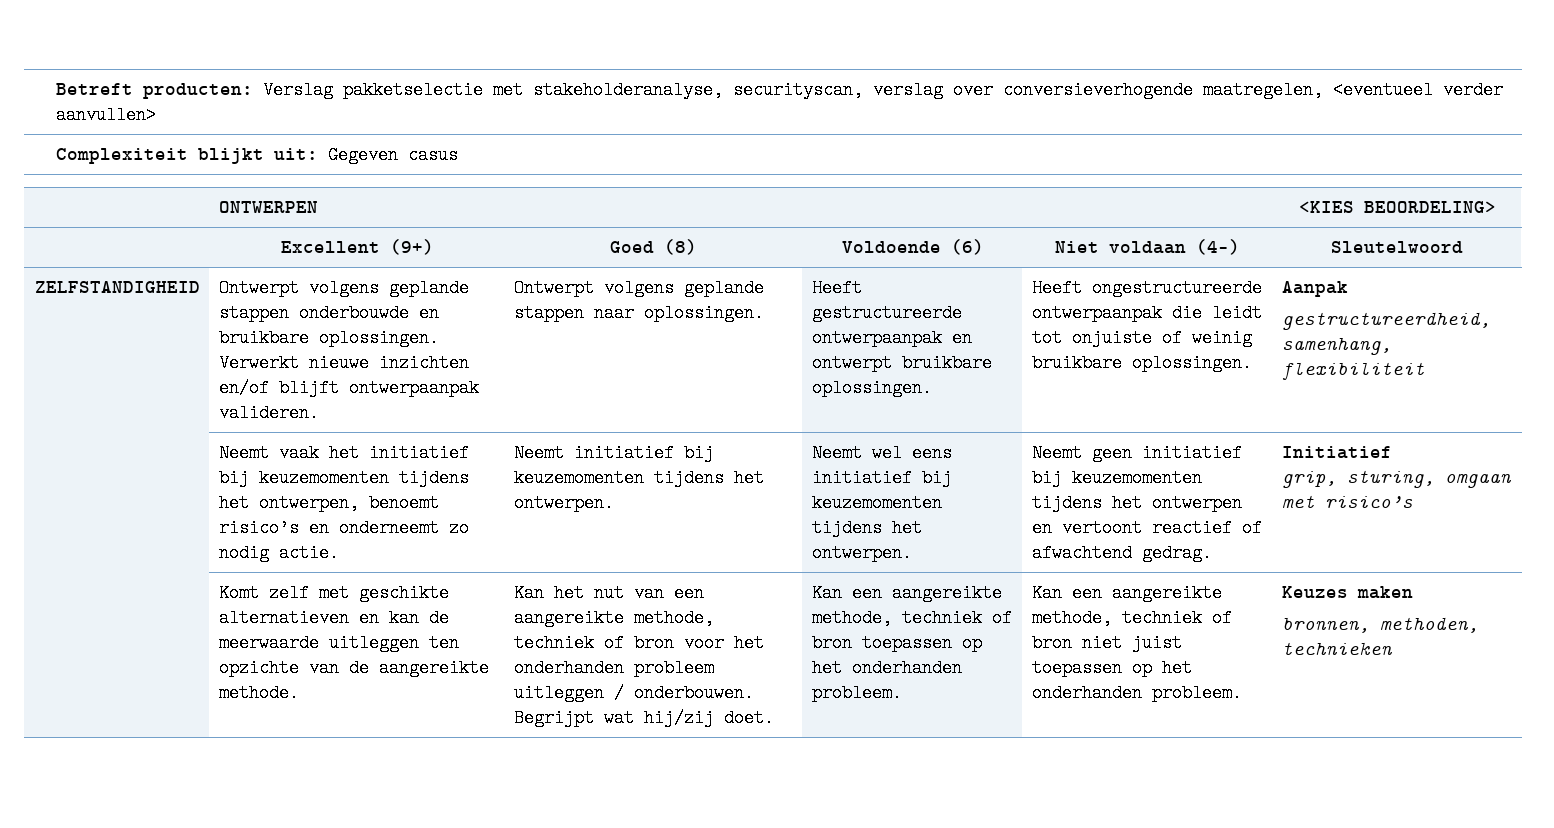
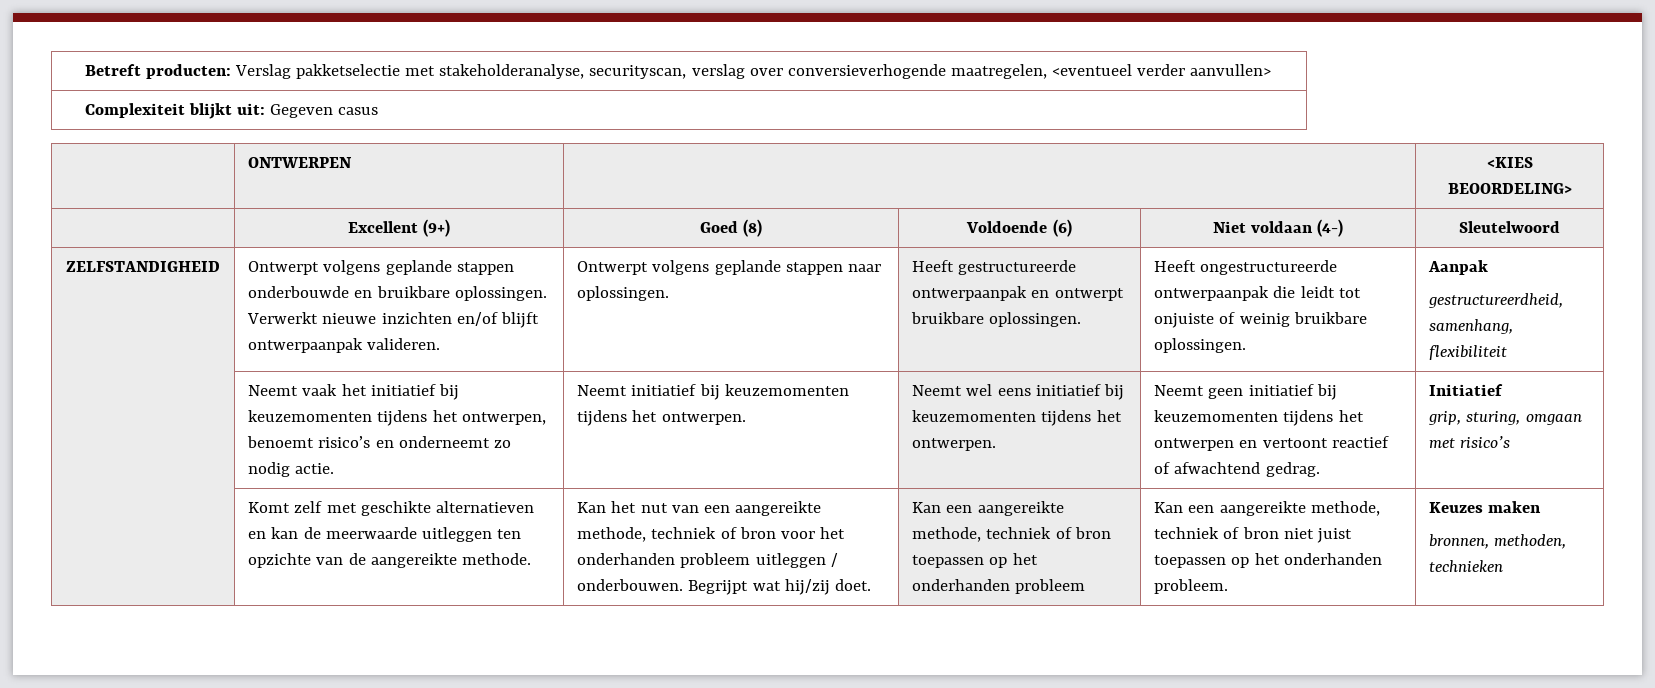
[811,684,902,702] probleem. -> [1015,579,1086,594] probleem

